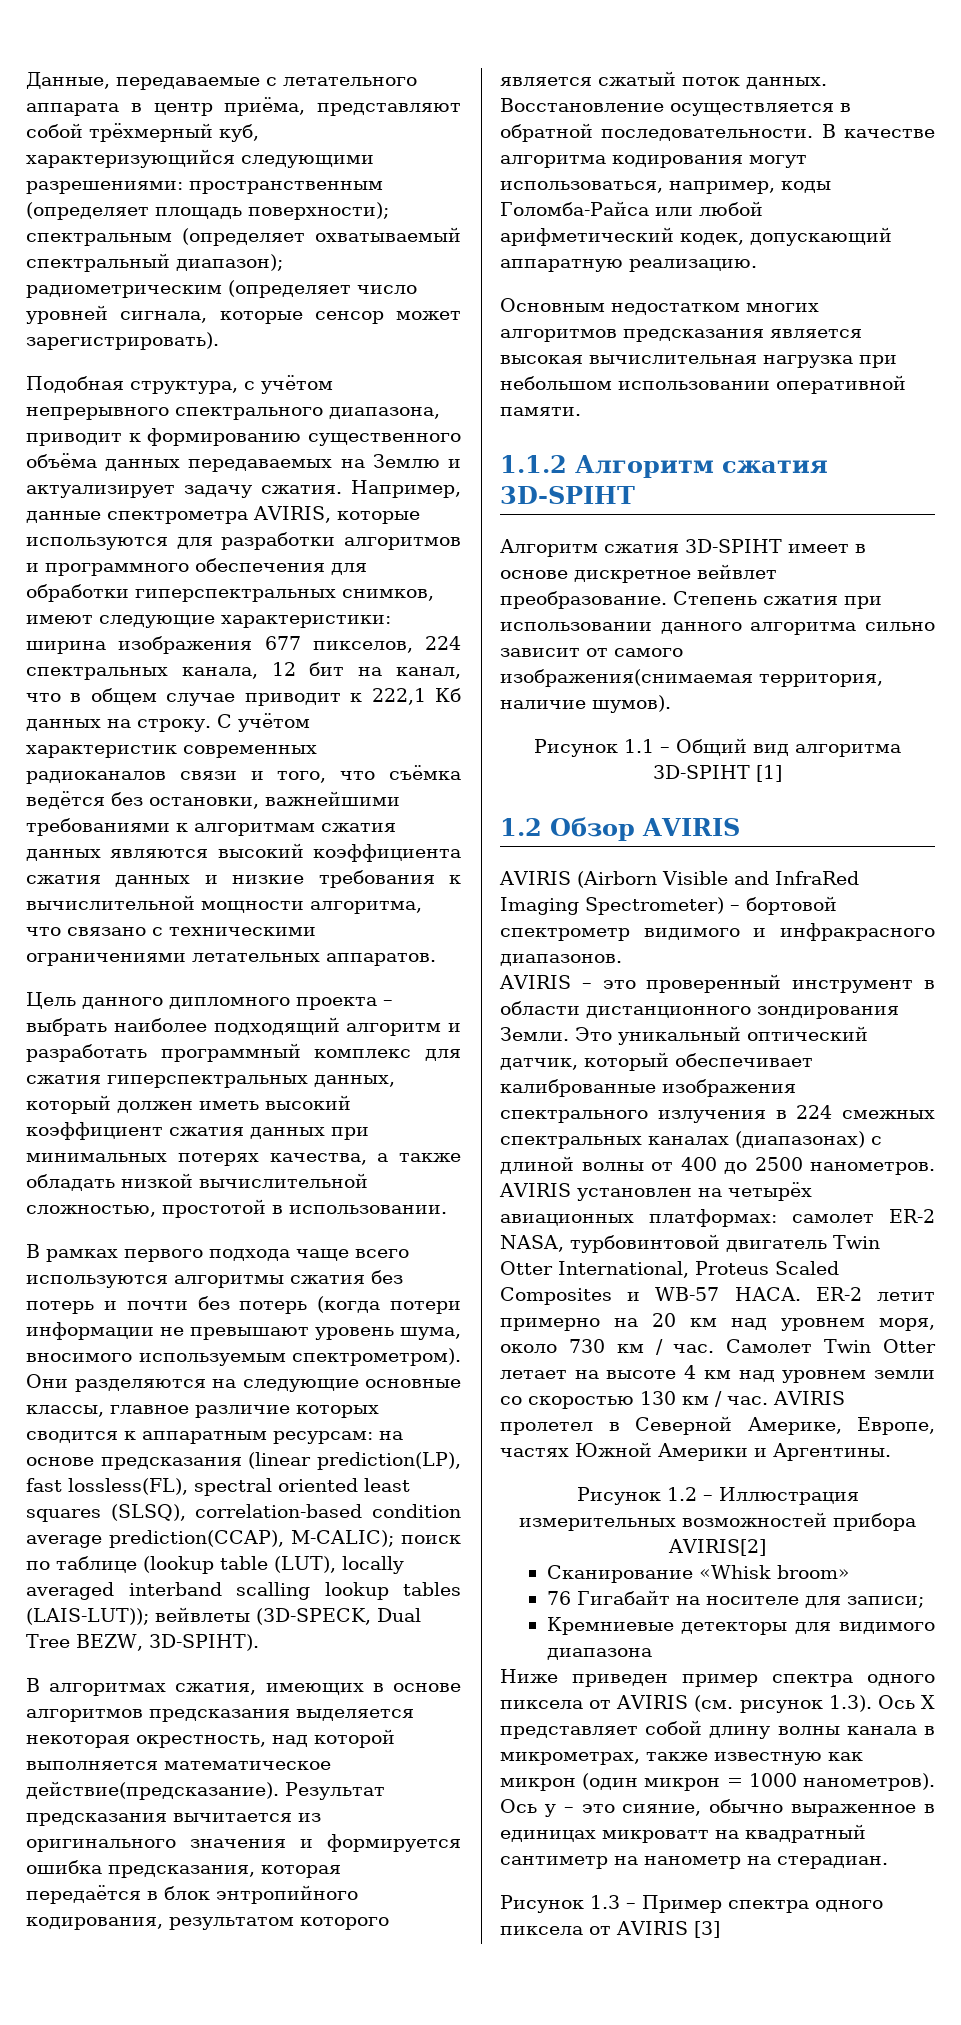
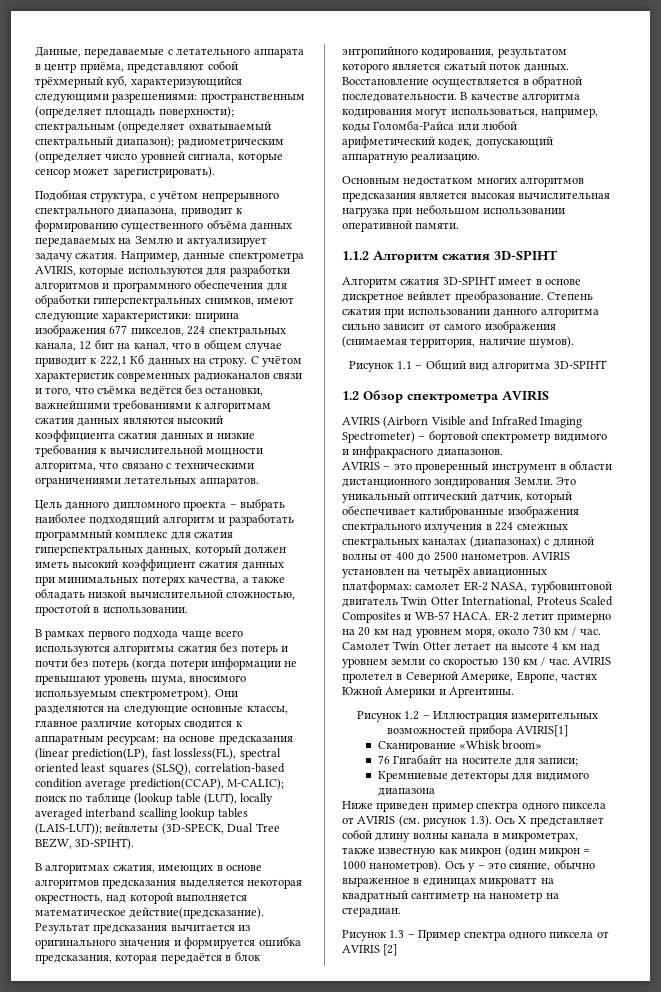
[500,669,753,687] изображения(снимаемая -> [484,320,556,333] [342,336,407,348] изображения (снимаемая
[756,765,782,782] [1] -> (607, 364) none
(635, 829) none -> [407,393,499,403] спектрометра
[668,1539,767,1556] AVIRIS[2] -> [515,725,568,737] AVIRIS[1]
[693,1921,720,1938] [3] -> [383,944,398,956] [2]

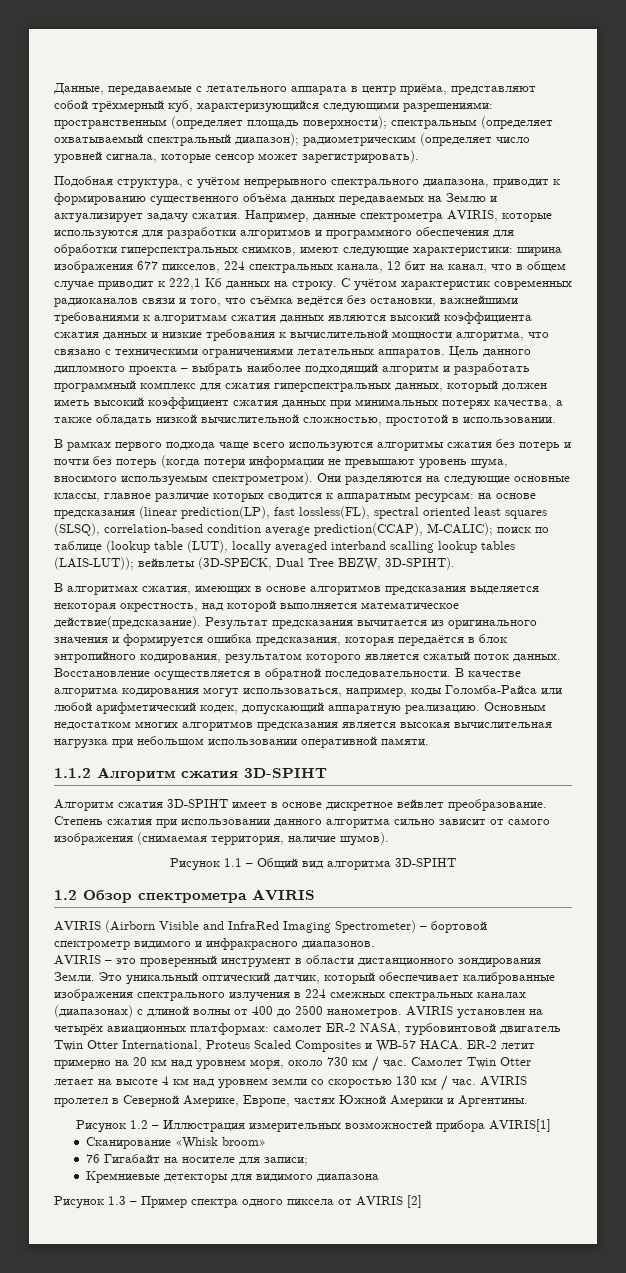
(259, 482) // -> (445, 353) none
(481, 158) // -> (480, 709) none
(478, 436) none -> (487, 927) //
[342,801,606,812] [342,815,604,827] [342,829,578,842] [342,845,591,857] [342,859,595,872] [342,877,554,887] [342,890,559,902] [342,907,401,917] // Ниже приведен пример спектра одного пиксела от AVIRIS (см. рисунок 1.3). Ось X представляет собой длину волны канала в микрометрах, также известную как микрон (один микрон = 1000 нанометров). Ось y – это сияние, обычно выраженное в единицах микроватт на квадратный сантиметр на нанометр на стерадиан. -> (379, 1178) none

